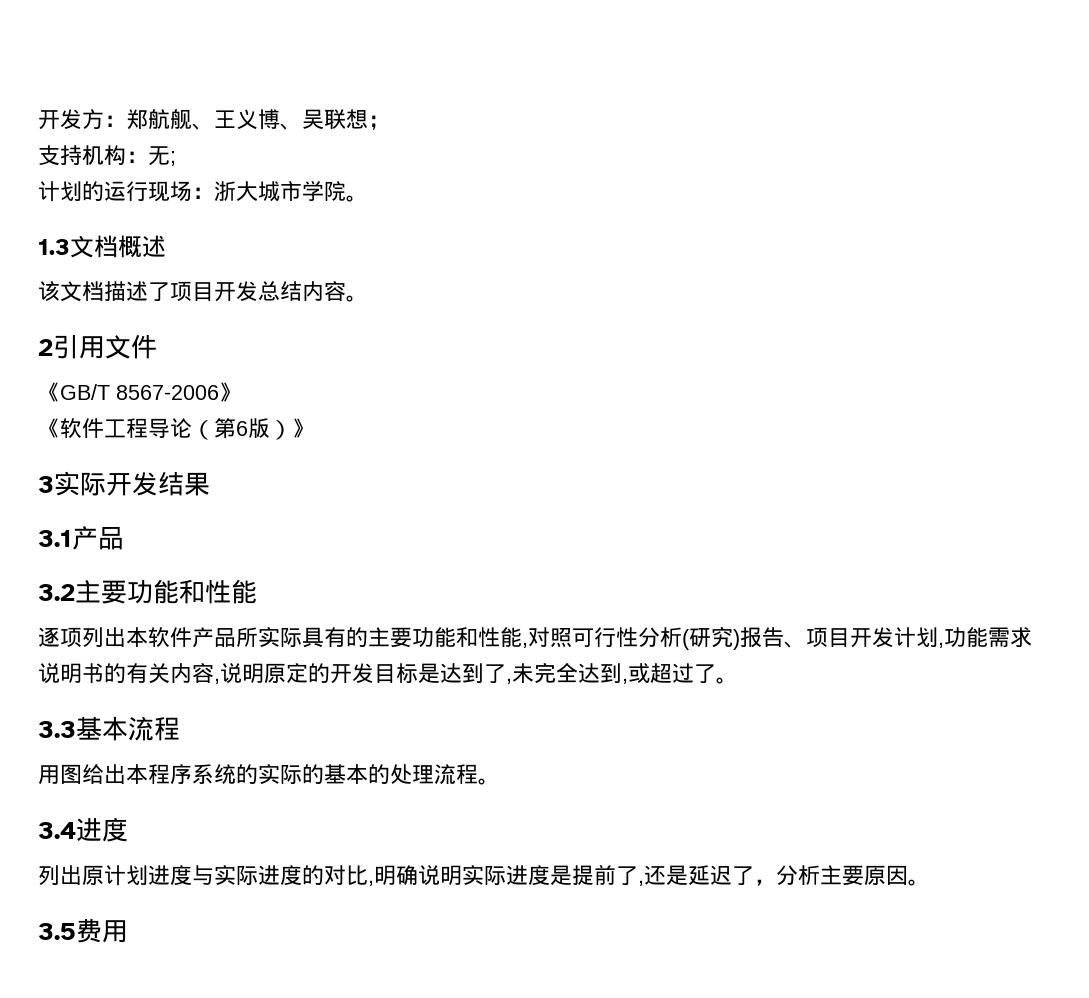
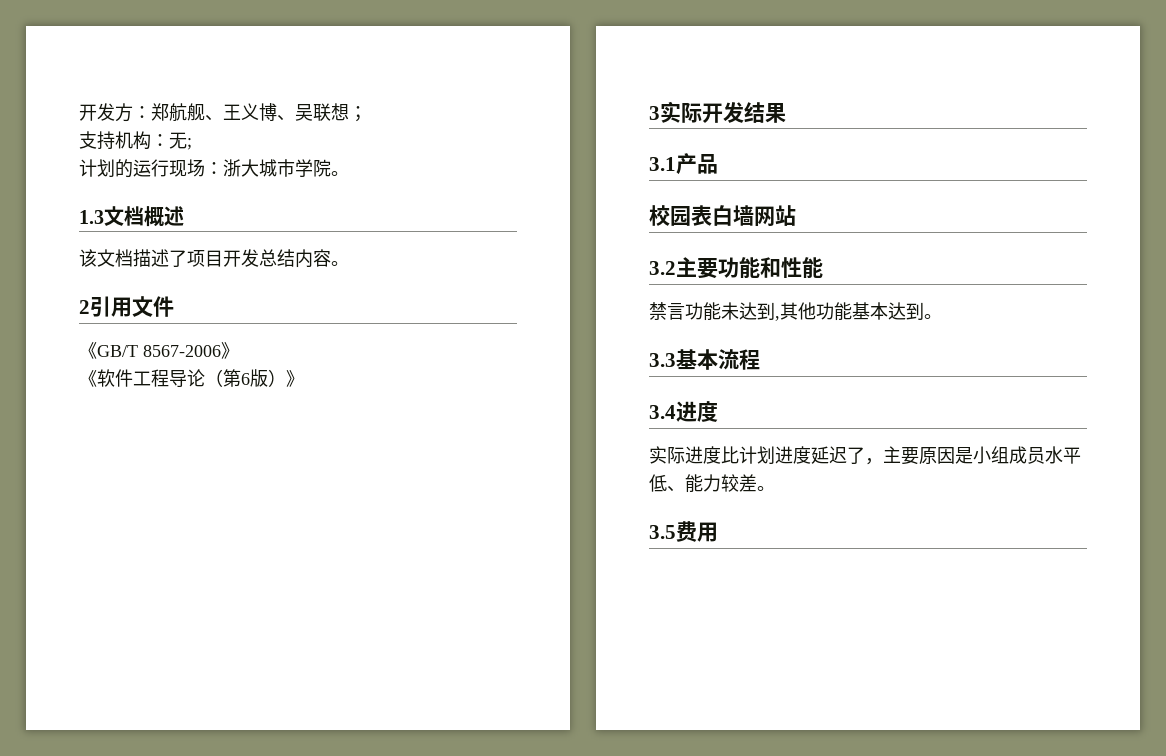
(124, 538) none -> [649,205,796,227] // 校园表白墙网站
[38,626,1032,650] [38,662,738,684] [38,716,180,741] [38,764,500,785] [38,817,128,842] [38,864,688,886] 逐项列出本软件产品所实际具有的主要功能和性能,对照可行性分析(研究)报告、项目开发计划,功能需求说明书的有关内容,说明原定的开发目标是达到了,未完全达到,或超过了。 // 3.3基本流程 // 用图给出本程序系统的实际的基本的处理流程。 // 3.4进度 // 列出原计划进度与实际进度的对比,明确说明实际进度是提前了,还是 -> [649,302,942,321] [649,349,760,370] [649,401,718,422] [649,446,811,464] 禁言功能未达到,其他功能基本达到。 // 3.3基本流程 // 3.4进度 // 实际进度比计划进度
[776,865,820,885] 分析 -> (883, 461) none
(908, 875) none -> [955,446,1081,464] [649,474,757,493] 是小组成员水平低、能力较差

